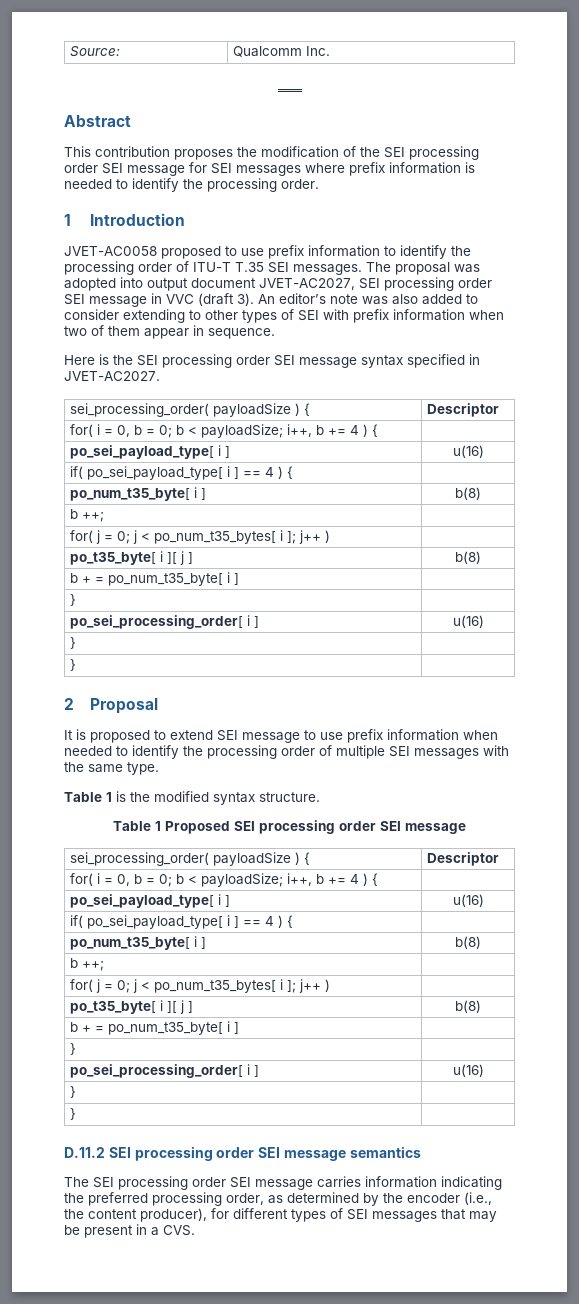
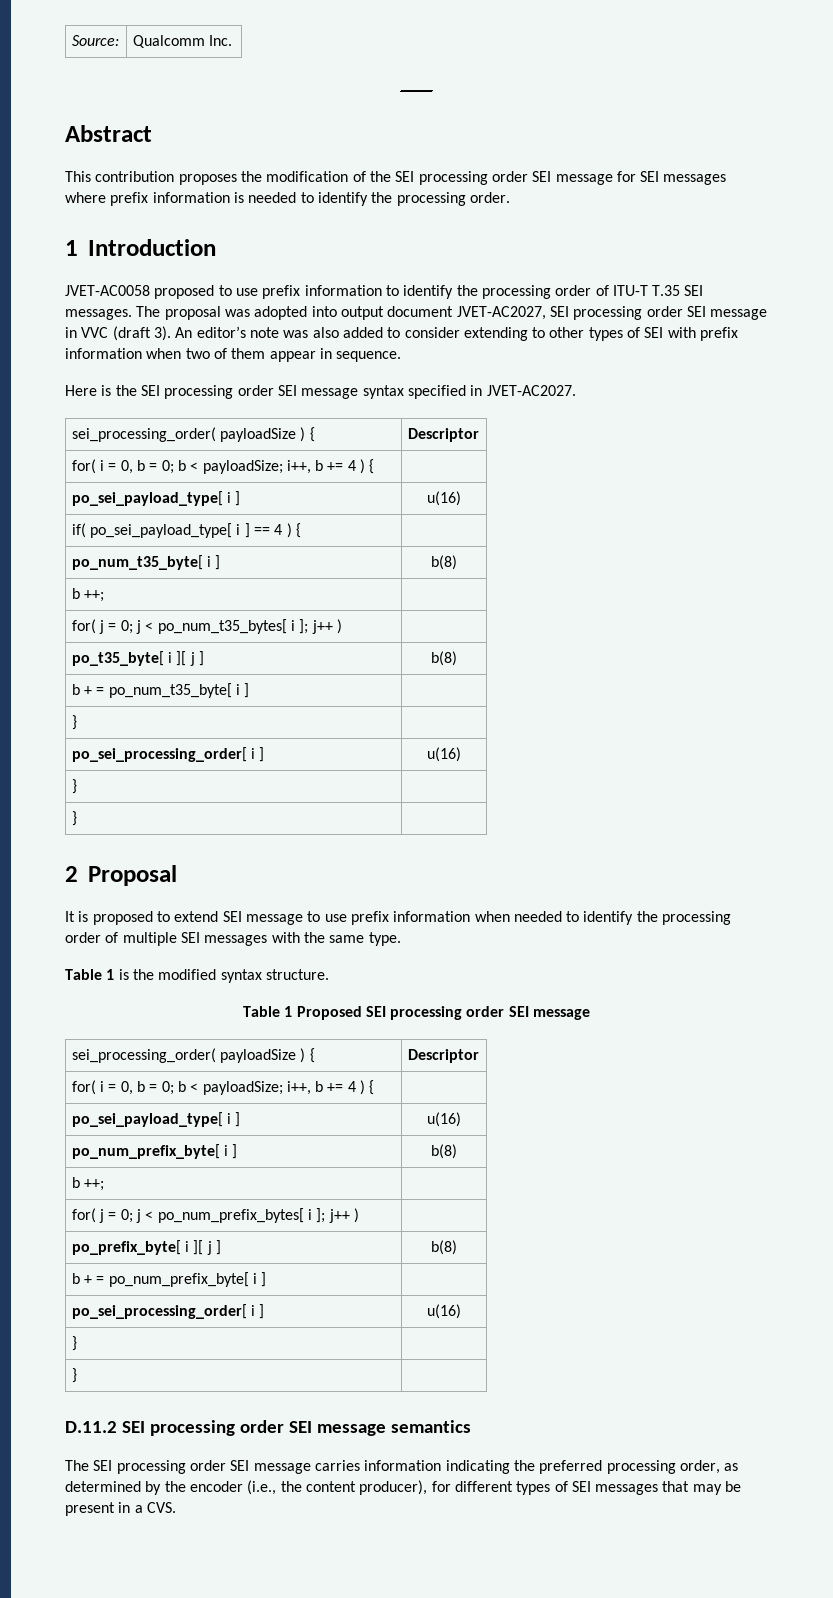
[70,915,294,929] [70,937,191,950] if( po_sei_payload_type[ i ] == 4 ) { | // po_num_t35_byte[ -> [71,1144,220,1159] po_num_prefix_byte[
[154,979,331,993] [70,1000,194,1014] [455,1000,481,1013] [70,1021,240,1035] [70,1043,77,1055] po_num_t35_bytes[ i ]; j++ ) | // po_t35_byte[ i ][ j ] | b(8) // b + = po_num_t35_byte[ i ] | // } | -> [157,1208,359,1223] [71,1240,221,1255] [431,1240,457,1255] [71,1272,267,1287] po_num_prefix_bytes[ i ]; j++ ) | // po_prefix_byte[ i ][ j ] | b(8) // b + = po_num_prefix_byte[ i ] |

